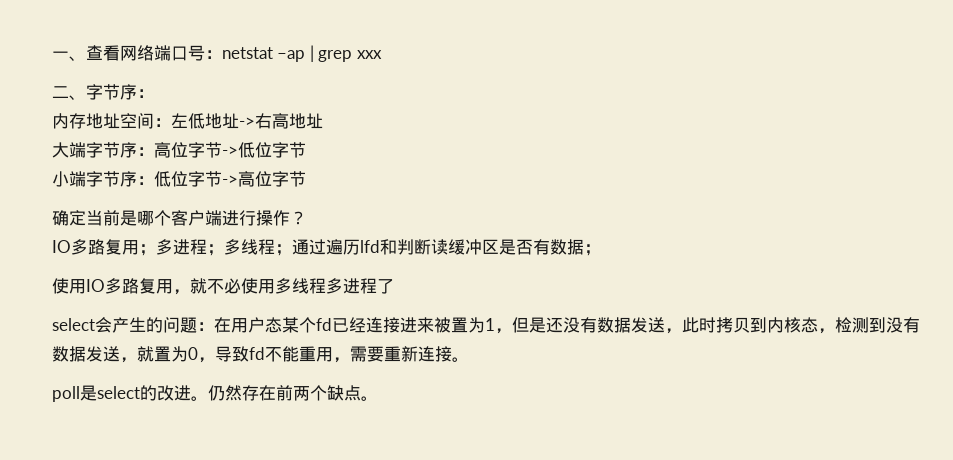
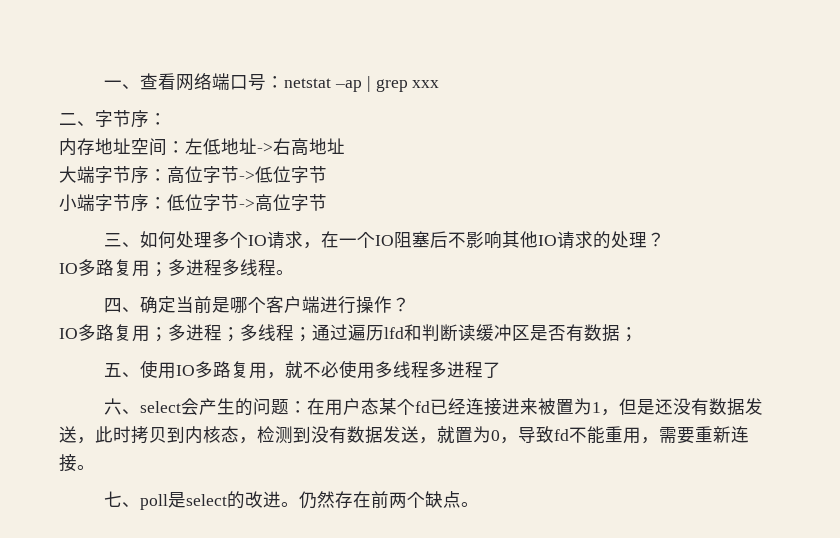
(306, 179) none -> [104,231,666,249] [59,259,294,277] [104,298,141,313] 三、如何处理多个IO请求，在一个IO阻塞后不影响其他IO请求的处理？ // IO多路复用；多进程多线程。 // 四、
(601, 250) none -> [104,363,141,377] 五、
(394, 286) none -> [104,398,141,415] 六、
(469, 359) none -> [104,491,141,507] 七、

